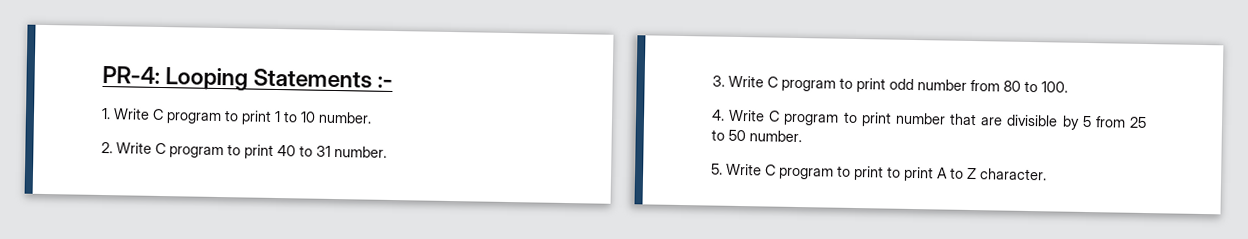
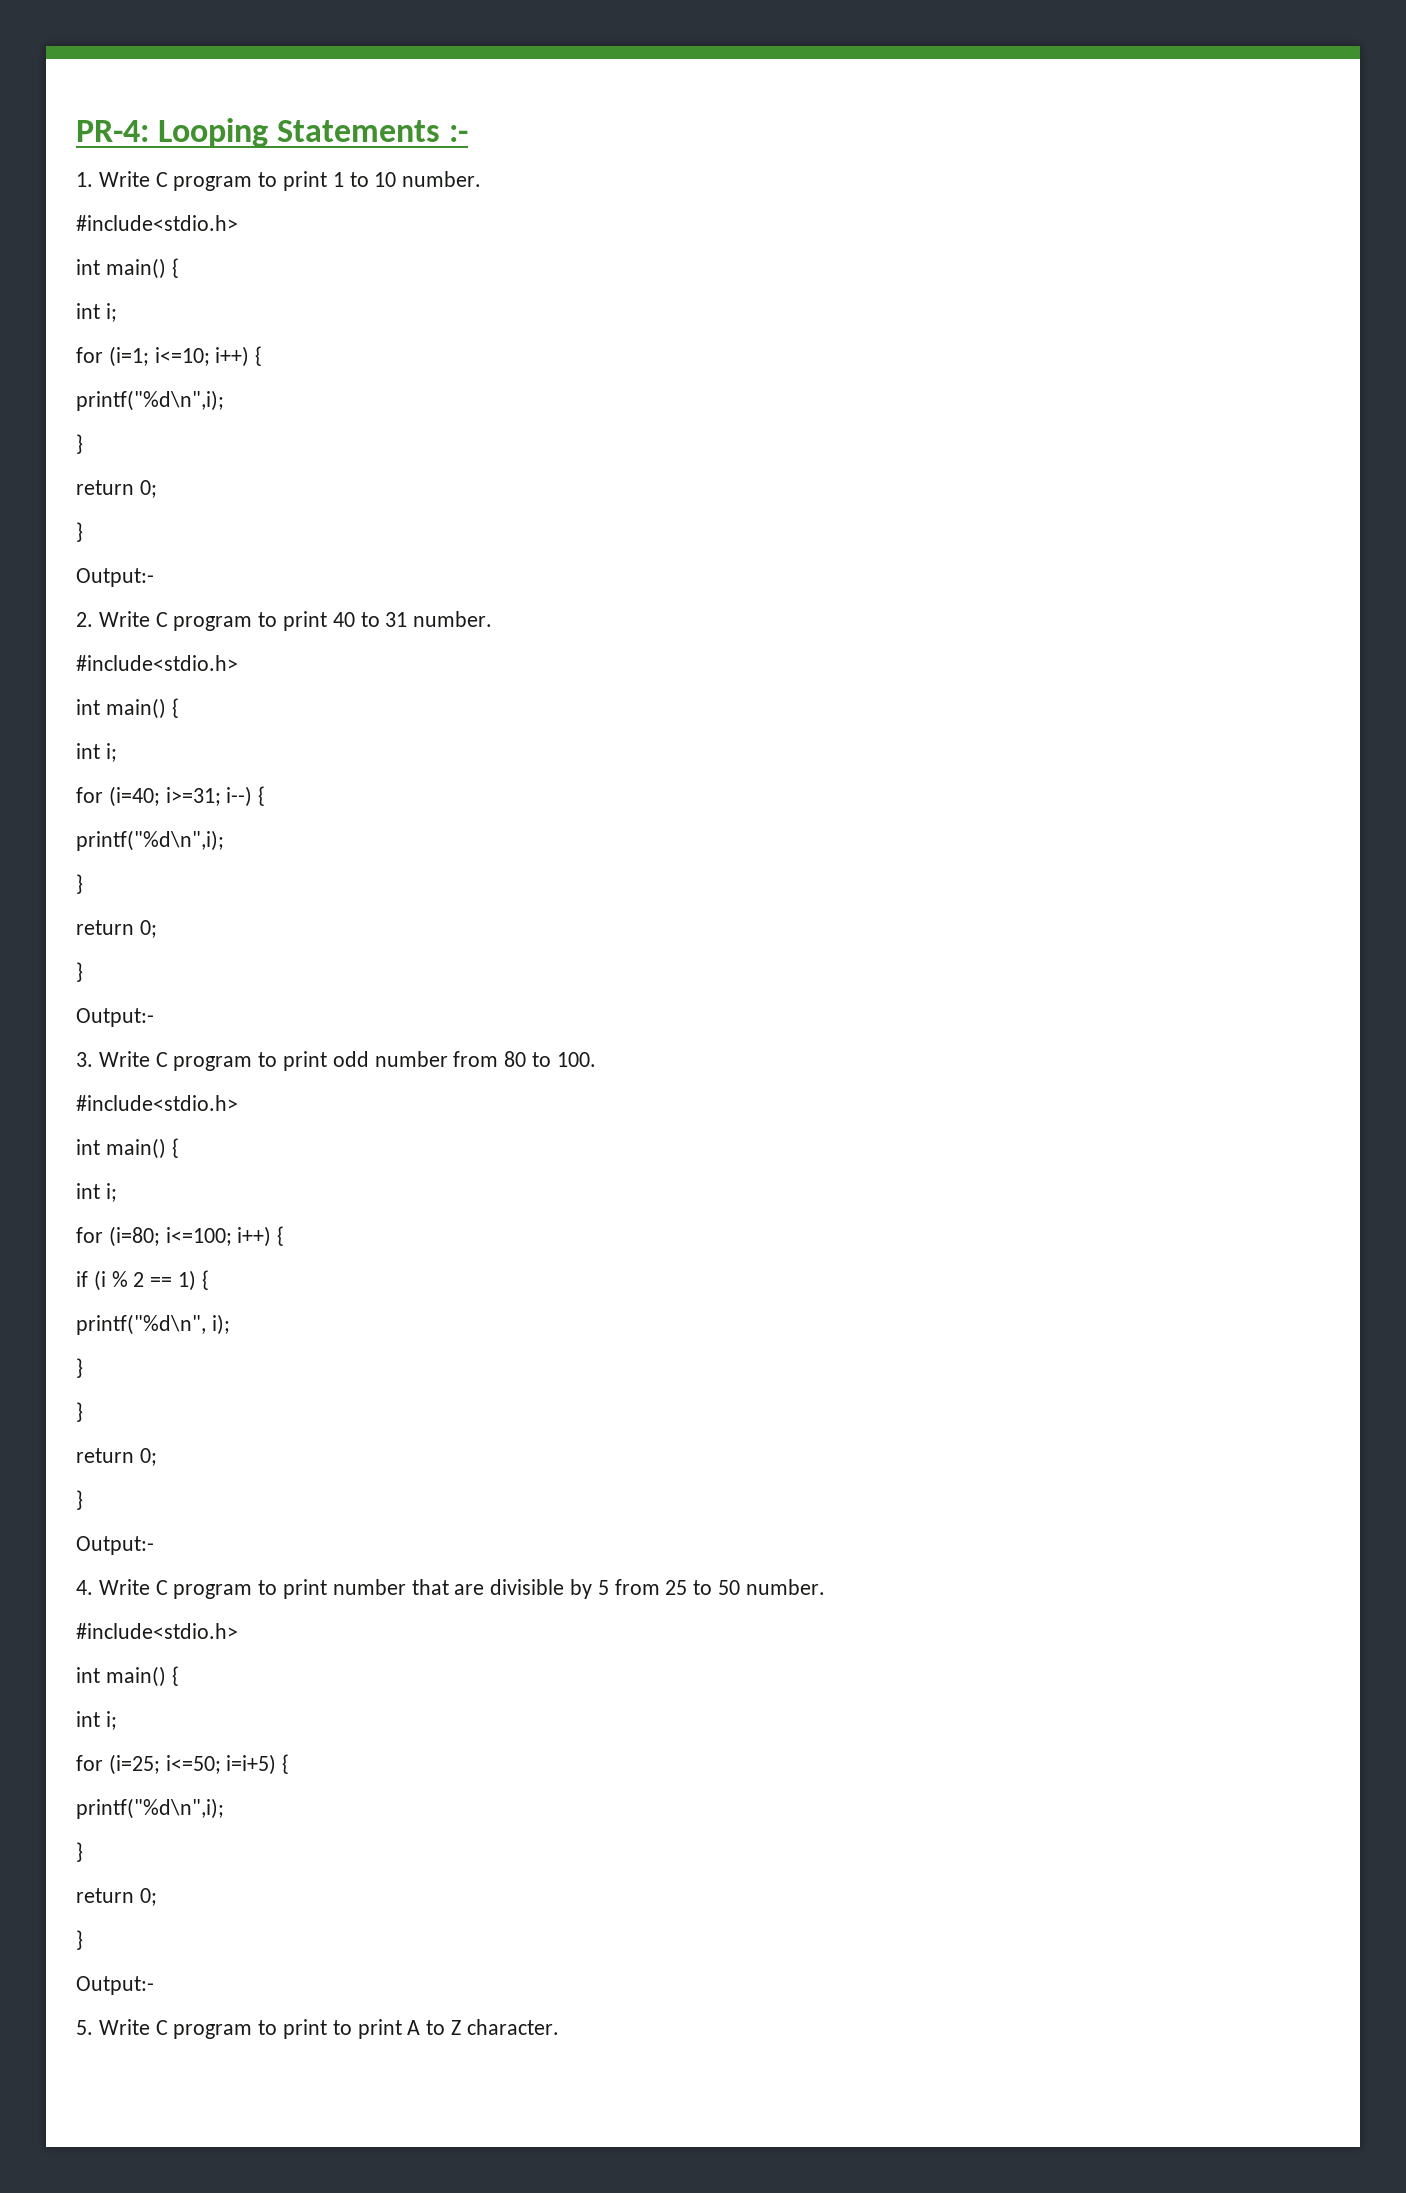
(372, 117) none -> [76,215,238,231] [76,258,179,279] [76,303,117,322] [76,346,263,367] [76,390,224,411] [76,434,83,454] [76,480,157,498] [76,522,83,542] [76,568,154,587] // #include<stdio.h> // int main() { // int i; // for (i=1; i<=10; i++) { // printf("%d\n",i); // } // return 0; // } // Output:-
(387, 152) none -> [76,655,238,671] [76,698,179,719] [76,743,117,762] [76,786,266,807] [76,830,224,851] [76,874,83,894] [76,920,157,938] [76,962,83,982] [76,1008,154,1027] // #include<stdio.h> // int main() { // int i; // for (i=40; i>=31; i--) { // printf("%d\n",i); // } // return 0; // } // Output:-
(1068, 87) none -> [76,1095,238,1111] [76,1138,179,1159] [76,1183,117,1202] [76,1226,285,1247] [76,1270,209,1291] [76,1314,230,1335] [76,1358,83,1378] [76,1402,83,1422] [76,1448,157,1466] [76,1490,83,1510] [76,1536,154,1555] // #include<stdio.h> // int main() { // int i; // for (i=80; i<=100; i++) { // if (i % 2 == 1) { // printf("%d\n", i); // } // } // return 0; // } // Output:-
(802, 136) none -> [76,1623,238,1639] [76,1666,179,1687] [76,1711,117,1730] [76,1754,290,1775] [76,1798,224,1819] [76,1842,83,1862] [76,1888,157,1906] [76,1930,83,1950] [76,1976,154,1995] // #include<stdio.h> // int main() { // int i; // for (i=25; i<=50; i=i+5) { // printf("%d\n",i); // } // return 0; // } // Output:-

